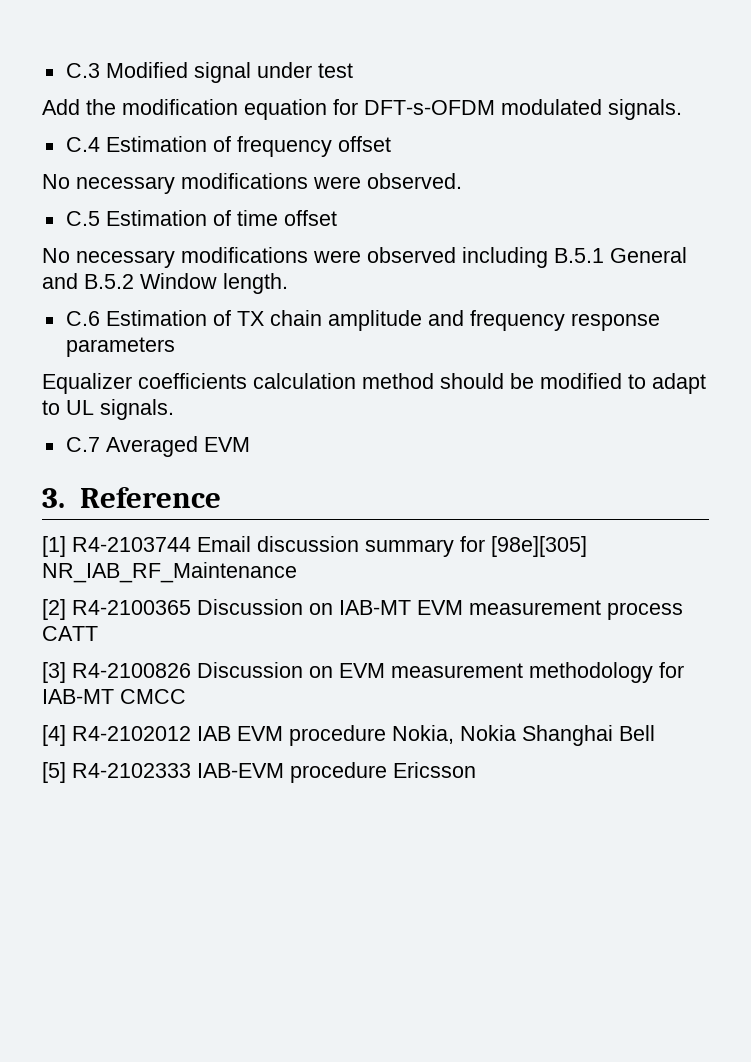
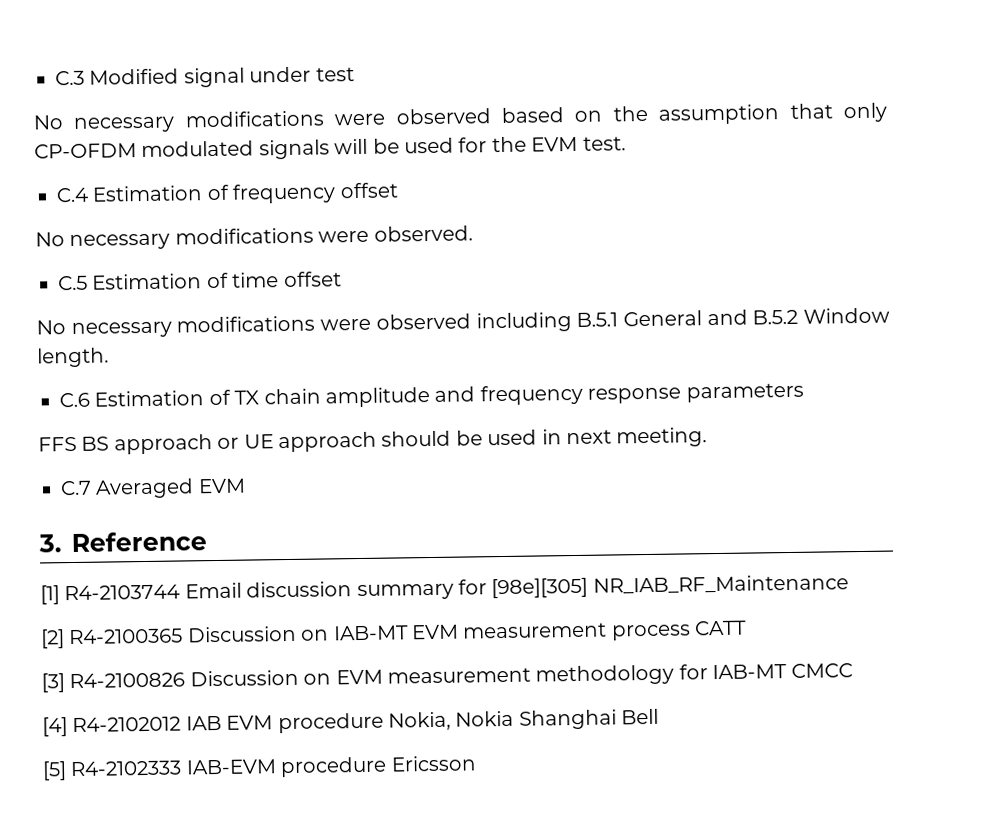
[42,99,682,120] Add the modification equation for DFT-s-OFDM modulated signals. -> [33,102,887,133] [34,136,626,160] No necessary modifications were observed based on the assumption that only CP-OFDM modulated signals will be used for the EVM test.
[42,373,706,394] [42,399,174,420] Equalizer coefficients calculation method should be modified to adapt to UL signals. -> [38,427,708,455] FFS BS approach or UE approach should be used in next meeting.

